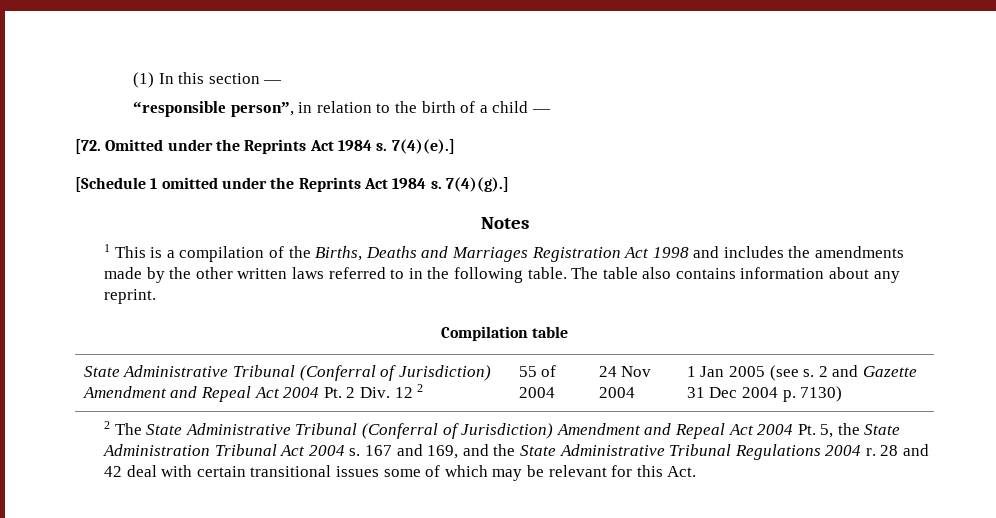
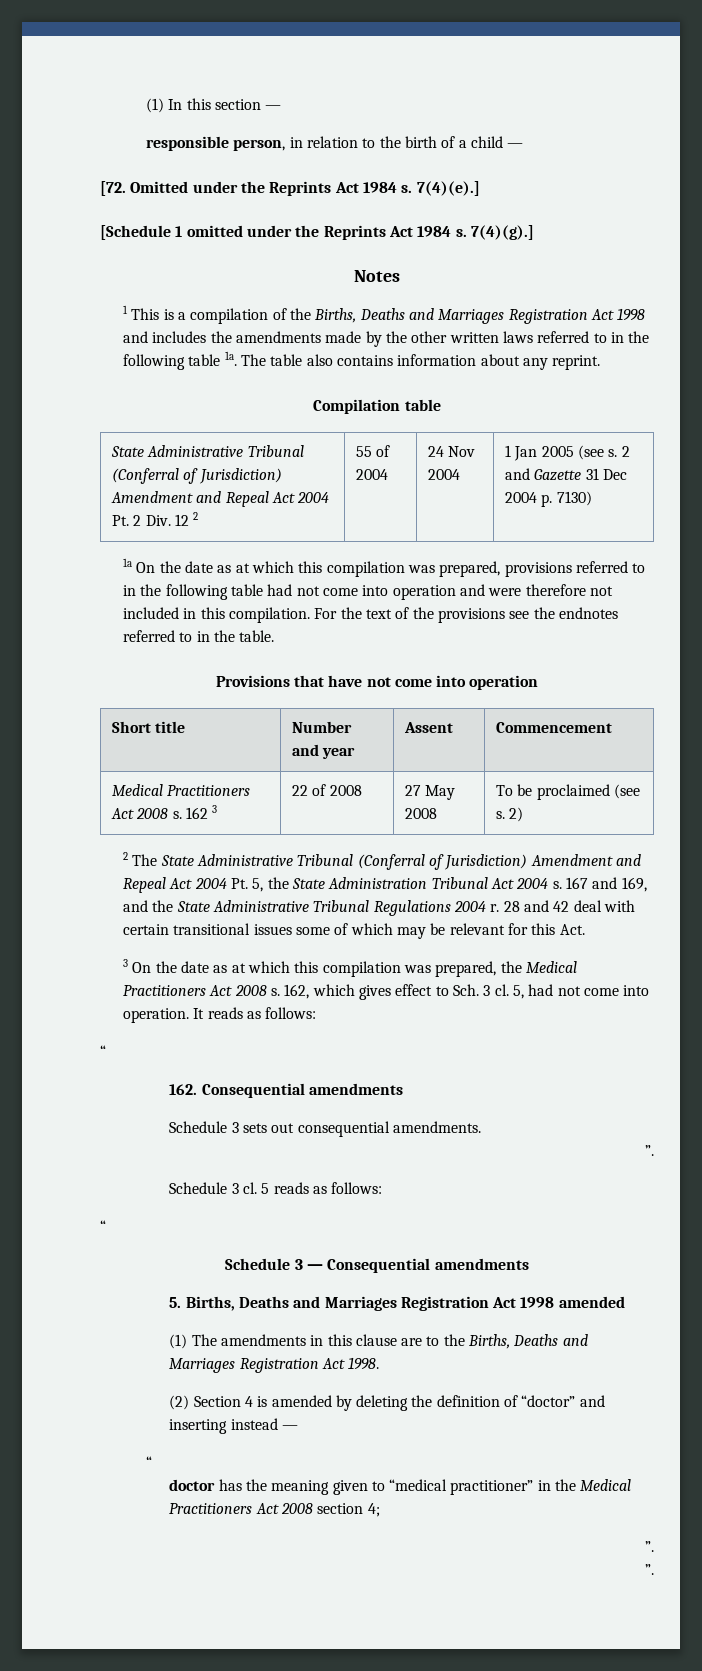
[133,101,294,117] “responsible person”, -> [146,136,286,151] responsible person,
[527,267,567,279] table. -> [188,351,237,366] table 1a.
(843, 394) none -> [123,558,646,577] [123,584,613,600] [123,607,618,623] [123,630,275,642] [215,675,539,690] [112,721,186,733] [292,721,353,733] [292,744,356,759] [404,722,454,733] [496,722,613,733] [112,784,251,796] [111,805,218,819] [292,784,362,796] [405,785,456,800] [405,808,438,819] [496,784,641,800] [496,807,524,822] // 1a On the date as at which this compilation was prepared, provisions referred to in the following table had not come into operation and were therefore not included in this compilation. For the text of the provisions see the endnotes referred to in the table. // Provisions that have not come into operation // Short title | Number and year | Assent | Commencement // Medical Practitioners Act 2008 s. 162 3 | 22 of 2008 | 27 May 2008 | To be proclaimed (see s. 2)
(697, 471) none -> [123,959,577,977] [123,984,650,1000] [123,1007,317,1023] [100,1045,106,1057] [169,1083,403,1098] [169,1121,481,1137] [645,1145,654,1156] [169,1182,383,1194] [100,1220,106,1232] [225,1258,529,1273] [169,1296,625,1311] [169,1334,588,1349] [169,1357,380,1373] [169,1395,605,1411] [169,1418,298,1434] [146,1456,153,1468] [169,1479,632,1495] [169,1503,380,1517] [645,1541,654,1552] [645,1564,654,1575] // 3 On the date as at which this compilation was prepared, the Medical Practitioners Act 2008 s. 162, which gives effect to Sch. 3 cl. 5, had not come into operation. It reads as follows: // “ // 162. Consequential amendments // Schedule 3 sets out consequential amendments. // ”. // Schedule 3 cl. 5 reads as follows: // “ // Schedule 3 — Consequential amendments // 5. Births, Deaths and Marriages Registration Act 1998 amended // (1) The amendments in this clause are to the Births, Deaths and Marriages Registration Act 1998. // (2) Section 4 is amended by deleting the definition of “doctor” and inserting instead — // “ // doctor has the meaning given to “medical practitioner” in the Medical Practitioners Act 2008 section 4; // ”. // ”.

